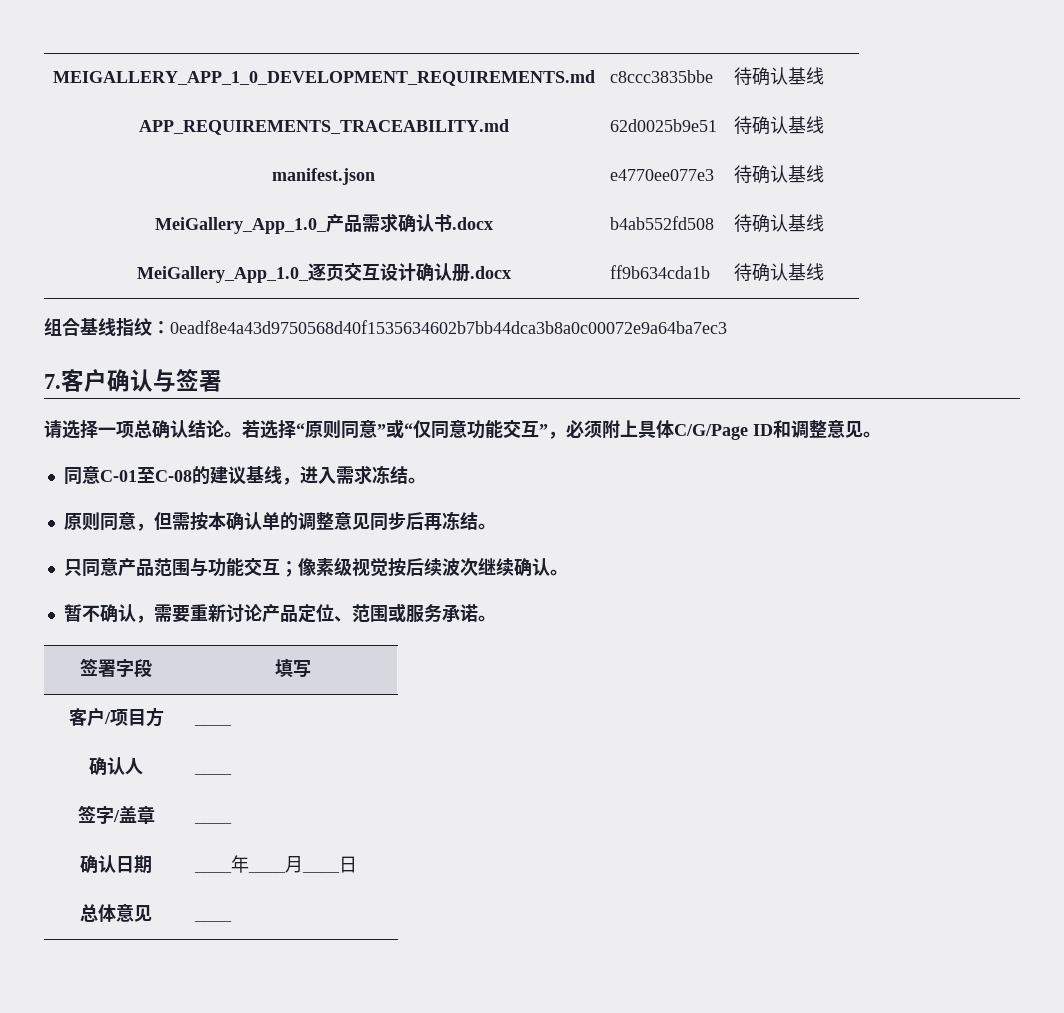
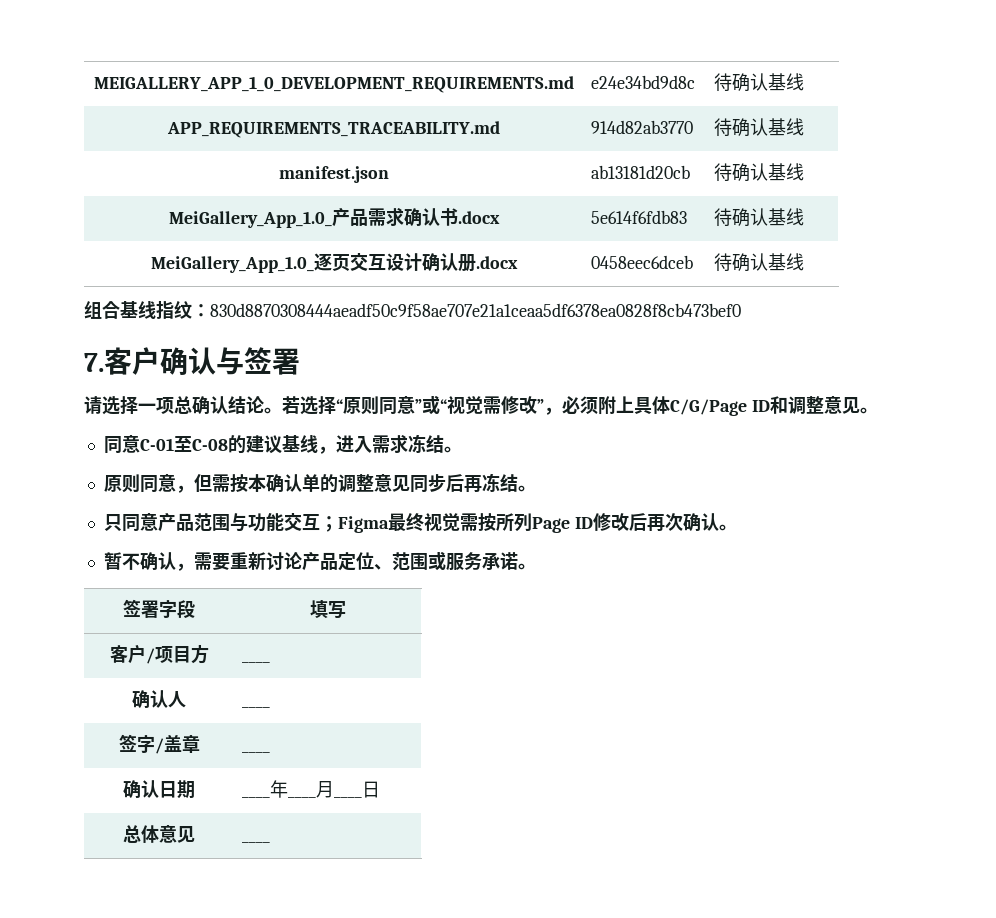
[609,70,713,83] c8ccc3835bbe -> [590,75,695,89] e24e34bd9d8c
[609,119,717,132] 62d0025b9e51 -> [590,120,693,134] 914d82ab3770
[609,169,714,181] e4770ee077e3 -> [590,165,690,179] ab13181d20cb
[609,216,714,230] b4ab552fd508 -> [590,210,687,224] 5e614f6fdb83
[609,265,710,279] ff9b634cda1b -> [590,255,693,269] 0458eec6dceb
[170,320,727,334] 0eadf8e4a43d9750568d40f1535634602b7bb44dca3b8a0c00072e9a64ba7ec3 -> [210,303,741,317] 830d8870308444aeadf50c9f58ae707e21a1ceaa5df6378ea0828f8cb473bef0
[413,420,539,439] 仅同意功能交互 -> [447,396,537,415] 视觉需修改
[297,557,514,577] 像素级视觉按后续波次继续 -> [337,513,683,533] Figma最终视觉需按所列Page ID修改后再次

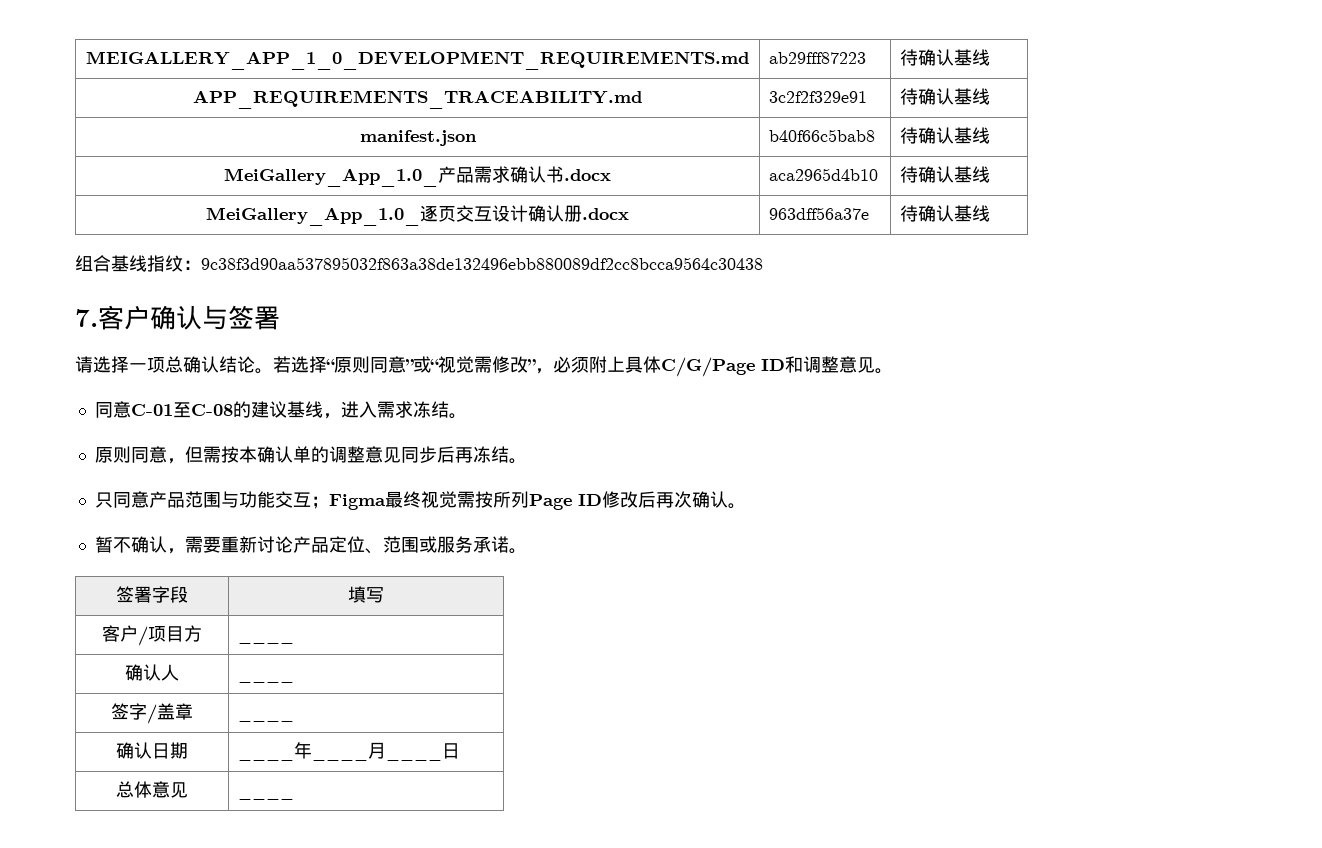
[590,75,695,89] e24e34bd9d8c -> [769,52,867,64] ab29fff87223
[590,120,693,134] 914d82ab3770 -> [769,91,868,103] 3c2f2f329e91
[590,165,690,179] ab13181d20cb -> [769,129,876,142] b40f66c5bab8
[590,210,687,224] 5e614f6fdb83 -> [769,168,879,181] aca2965d4b10
[590,255,693,269] 0458eec6dceb -> [769,207,870,220] 963dff56a37e
[210,303,741,317] 830d8870308444aeadf50c9f58ae707e21a1ceaa5df6378ea0828f8cb473bef0 -> [201,257,763,270] 9c38f3d90aa537895032f863a38de132496ebb880089df2cc8bcca9564c30438

